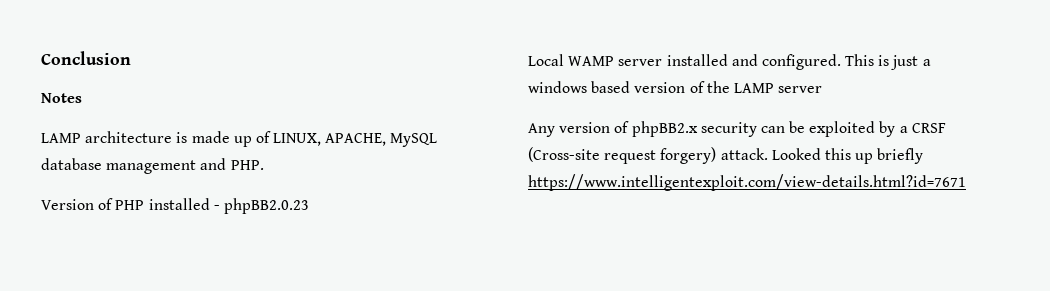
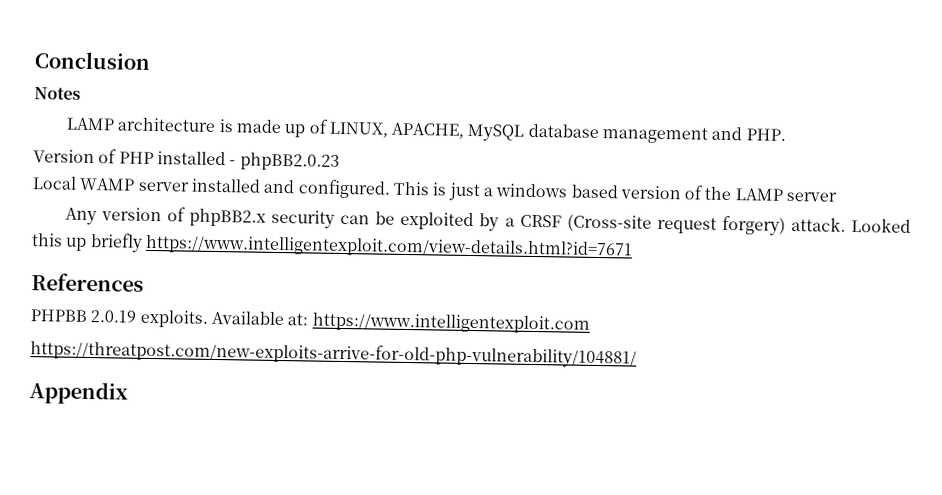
(966, 182) none -> [31,273,144,292] [30,309,590,334] [30,340,637,369] [29,381,128,405] // References // PHPBB 2.0.19 exploits. Available at: https://www.intelligentexploit.com // https://threatpost.com/new-exploits-arrive-for-old-php-vulnerability/104881/ // Appendix

